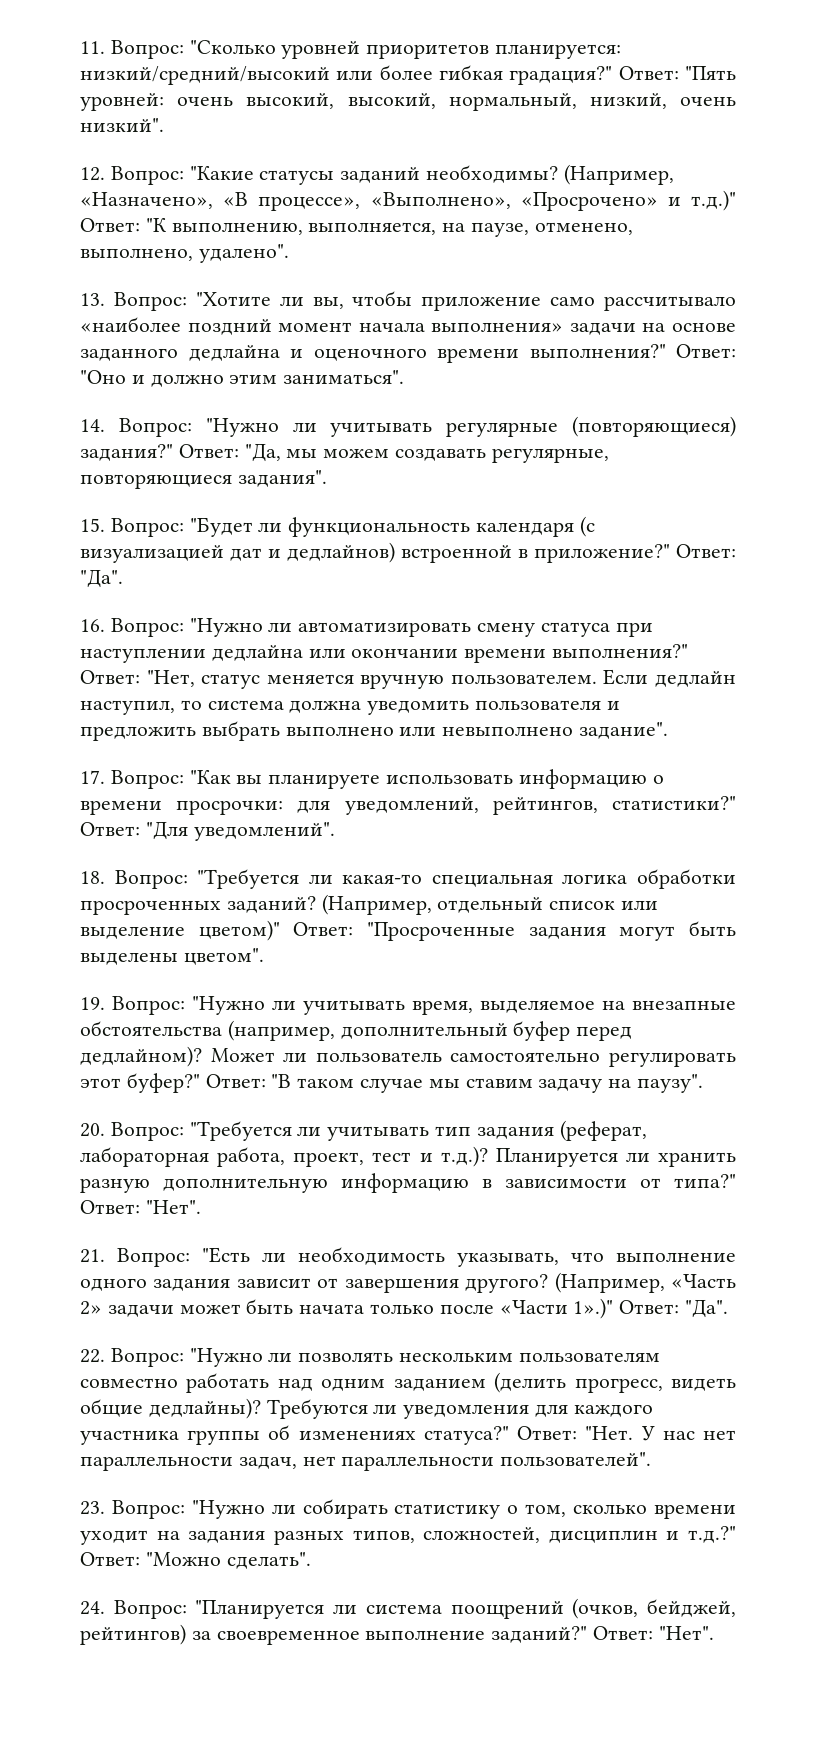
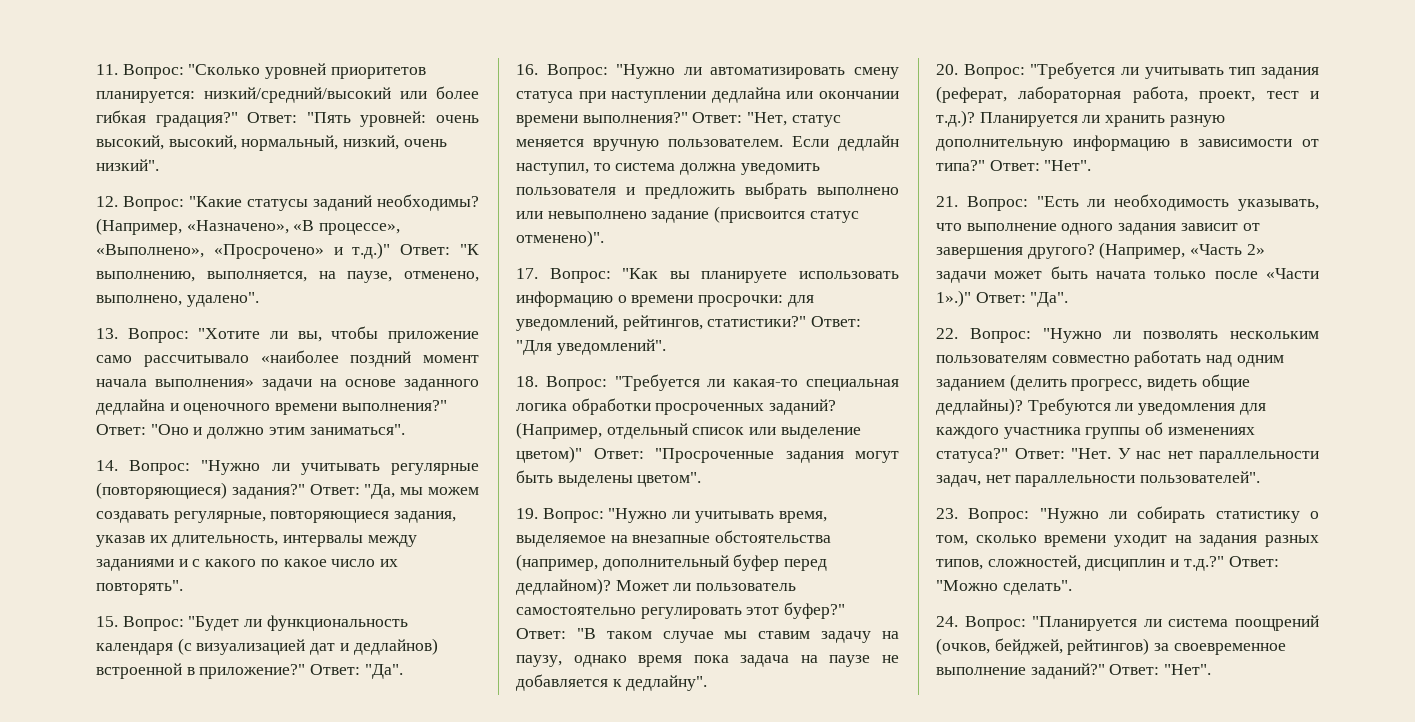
[237,470,327,487] задания". -> [394,511,457,523] [96,535,417,547] [96,559,399,571] [96,580,183,595] задания, указав их длительность, интервалы между заданиями и с какого по какое число их повторять".
[579,722,669,739] задание". -> [651,206,859,223] [516,230,604,247] задание (присвоится статус отменено)".
[637,1074,704,1093] паузу". -> [516,655,899,667] [516,674,708,691] паузу, однако время пока задача на паузе не добавляется к дедлайну".

